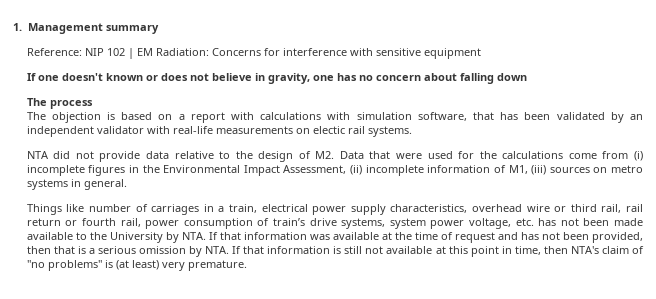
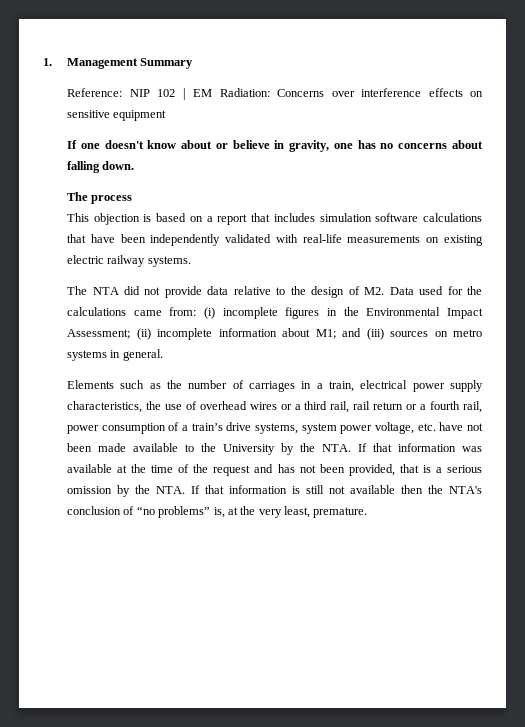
[105,25,159,34] summary -> [140,58,194,69] Summary
[263,48,373,56] for interference with -> [331,88,483,97] over interference effects on
[105,73,209,81] known or does not -> [147,140,228,149] know about or
[375,75,421,81] concern -> [398,143,448,149] concerns
[496,73,527,81] down -> [102,161,135,170] down.
[26,112,46,120] The -> [67,213,90,222] This
[231,112,643,123] [26,126,144,137] with calculations with simulation software, that has been validated by an independent validator -> [251,213,482,222] [67,234,272,246] that includes simulation software calculations that have been independently validated
[312,126,365,134] electic rail -> [444,235,484,246] [67,255,146,267] existing electric railway
(412, 131) none -> [67,286,88,295] The
[369,151,423,159] that were -> (414, 291) none
[568,151,629,159] come from -> [133,307,197,316] came from:
[283,165,347,174] Assessment, -> [67,329,131,339] Assessment;
[493,165,528,174] of M1, -> [282,328,362,339] about M1; and
[26,204,85,215] Things like -> [67,380,183,389] Elements such as the
[471,204,567,212] overhead wire or -> [145,401,301,410] the use of overhead wires or a
(78, 223) none -> [420,404,427,410] a
(270, 222) none -> [182,425,189,431] a
[538,218,557,226] has -> [439,422,464,431] have
(179, 237) none -> [300,443,316,452] the
(453, 236) none -> [193,464,209,473] the
[26,246,51,254] then -> (395, 470) none
(203, 251) none -> [135,485,151,494] the
[435,246,644,257] [26,260,185,271] at this point in time, then NTA's claim of "no problems" is (at least) very -> [401,485,483,494] [67,506,311,518] then the NTA's conclusion of “no problems” is, at the very least,

